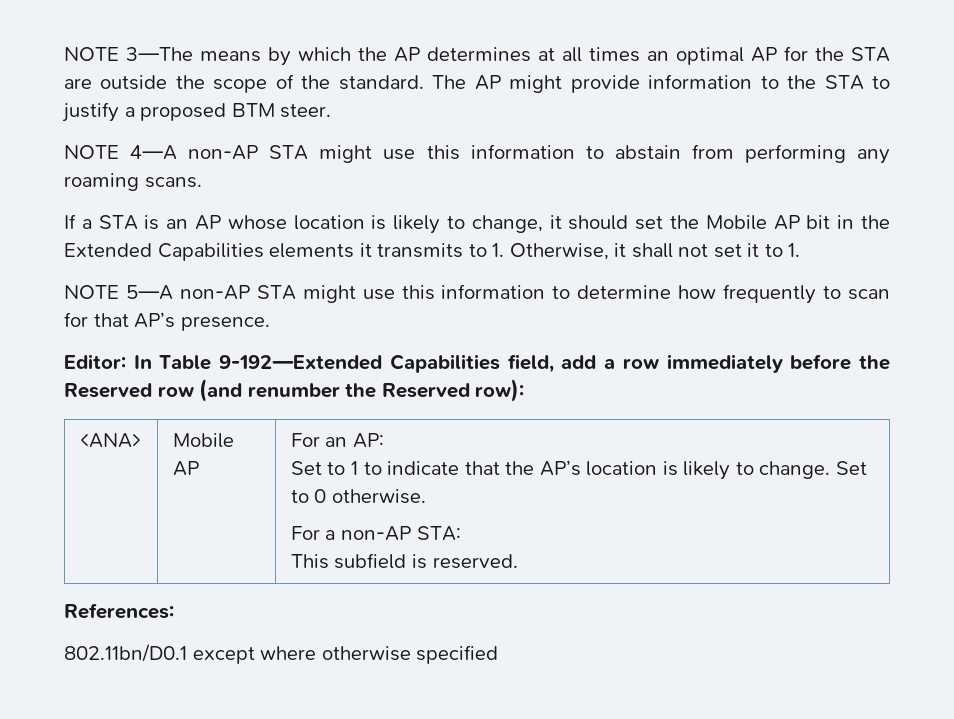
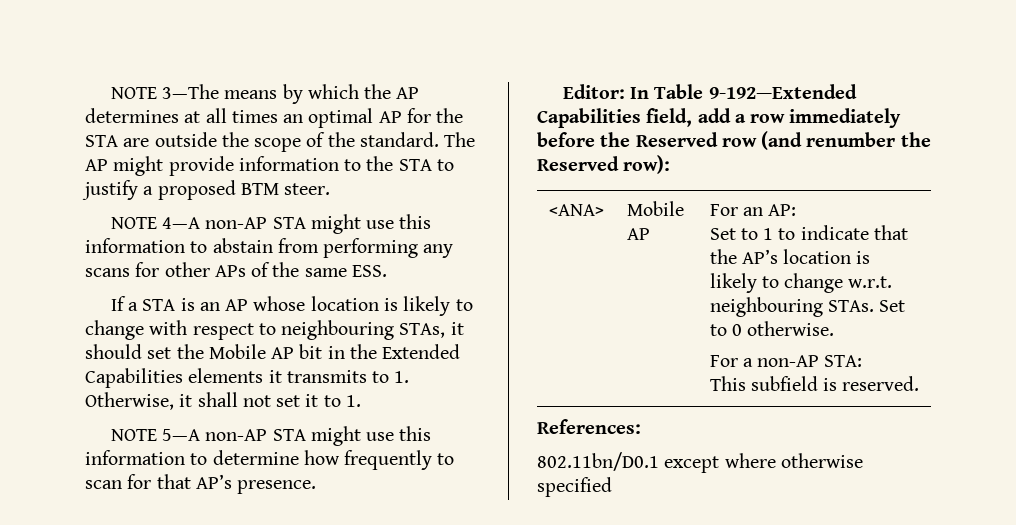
[64,173,202,191] roaming scans. -> [85,262,387,277] scans for other APs of the same ESS.
[471,215,543,233] change, -> [85,320,446,340] change with respect to neighbouring STAs,
[759,461,831,479] change. -> [784,273,893,293] [709,297,874,317] change w.r.t. neighbouring STAs.

